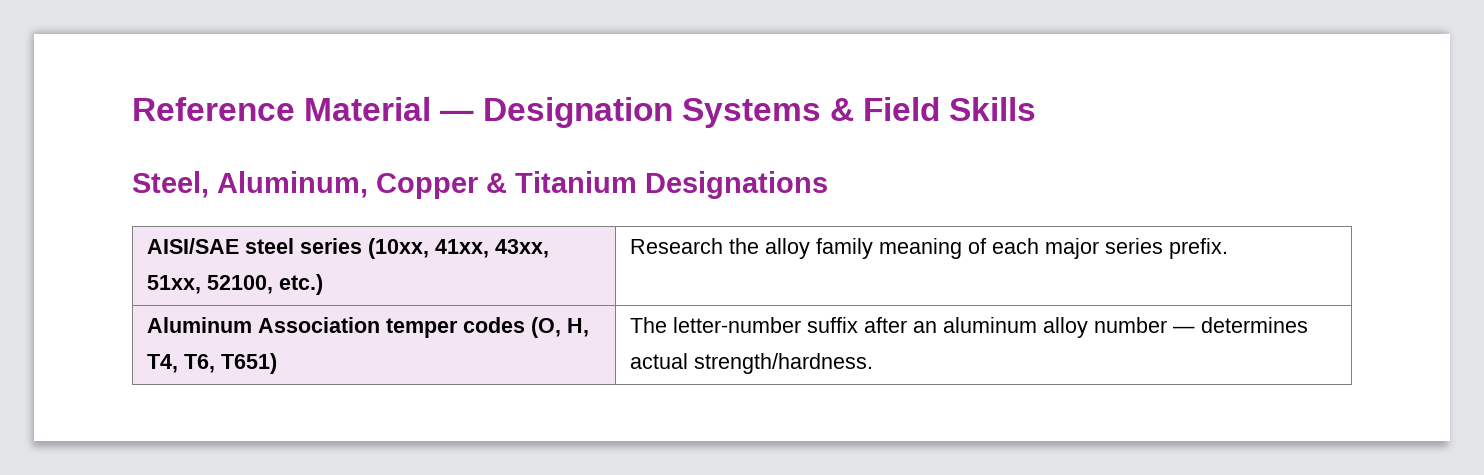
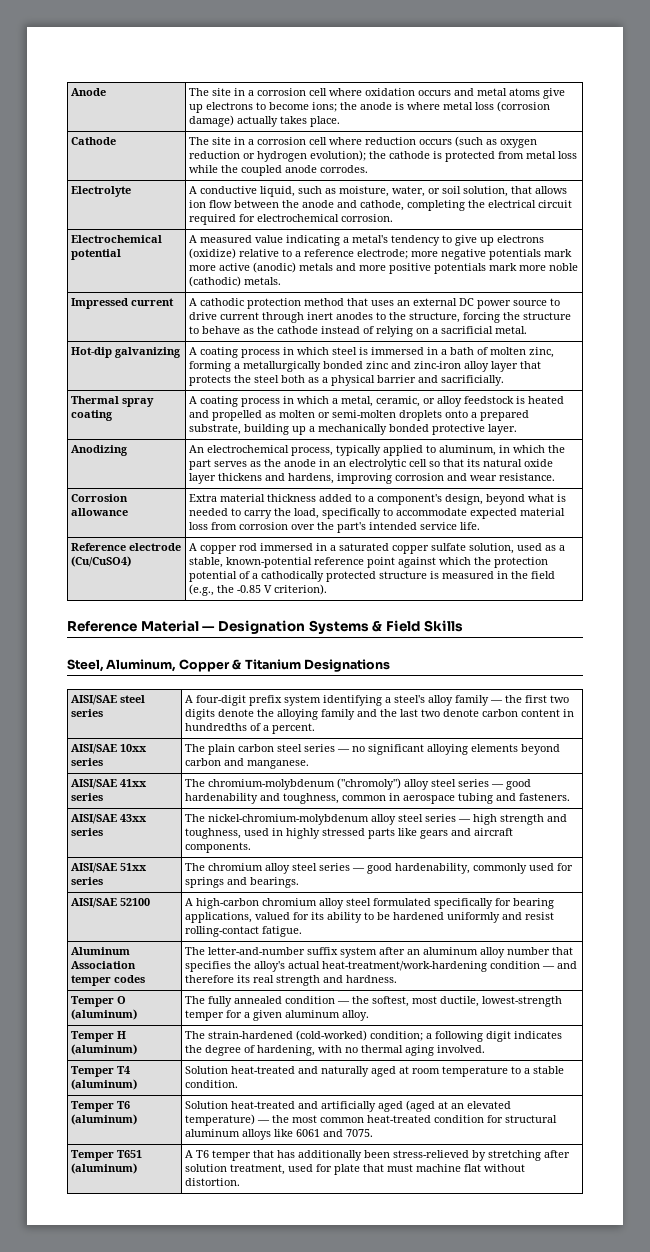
(132, 109) none -> [71,88,107,96] [189,88,566,99] [189,101,551,113] [189,115,341,127] [71,137,117,145] [189,136,538,148] [189,150,578,162] [189,165,369,176] [71,186,132,197] [189,186,568,197] [189,200,573,211] [189,214,394,225] [71,235,163,243] [71,249,122,260] [189,235,545,246] [189,248,573,260] [189,262,579,274] [189,276,282,287] [71,298,175,309] [189,298,561,309] [189,312,572,323] [189,326,528,337] [71,347,182,358] [189,347,555,358] [189,361,542,372] [189,375,505,386] [71,396,155,407] [71,410,114,421] [189,396,565,407] [189,410,530,421] [189,424,518,435] [71,445,129,456] [189,445,566,456] [189,459,554,470] [189,473,556,484] [71,494,129,502] [71,508,129,516] [189,494,567,505] [189,508,566,519] [189,522,481,533] [71,543,182,551] [71,556,132,567] [189,543,566,554] [189,557,549,568] [189,571,556,582] [189,584,328,596] Anode | The site in a corrosion cell where oxidation occurs and metal atoms give up electrons to become ions; the anode is where metal loss (corrosion damage) actually takes place. // Cathode | The site in a corrosion cell where reduction occurs (such as oxygen reduction or hydrogen evolution); the cathode is protected from metal loss while the coupled anode corrodes. // Electrolyte | A conductive liquid, such as moisture, water, or soil solution, that allows ion flow between the anode and cathode, completing the electrical circuit required for electrochemical corrosion. // Electrochemical potential | A measured value indicating a metal's tendency to give up electrons (oxidize) relative to a reference electrode; more negative potentials mark more active (anodic) metals and more positive potentials mark more noble (cathodic) metals. // Impressed current | A cathodic protection method that uses an external DC power source to drive current through inert anodes to the structure, forcing the structure to behave as the cathode instead of relying on a sacrificial metal. // Hot-dip galvanizing | A coating process in which steel is immersed in a bath of molten zinc, forming a metallurgically bonded zinc and zinc-iron alloy layer that protects the steel both as a physical barrier and sacrificially. // Thermal spray coating | A coating process in which a metal, ceramic, or alloy feedstock is heated and propelled as molten or semi-molten droplets onto a prepared substrate, building up a mechanically bonded protective layer. // Anodizing | An electrochemical process, typically applied to aluminum, in which the part serves as the anode in an electrolytic cell so that its natural oxide layer thickens and hardens, improving corrosion and wear resistance. // Corrosion allowance | Extra material thickness added to a component's design, beyond what is needed to carry the load, specifically to accommodate expected material loss from corrosion over the part's intended service life. // Reference electrode (Cu/CuSO4) | A copper rod immersed in a saturated copper sulfate solution, used as a stable, known-potential reference point against which the protection potential of a cathodically protected structure is measured in the field (e.g., the -0.85 V criterion). //
[368,238,550,259] [147,274,324,295] [630,238,1229,259] [147,317,590,338] [147,353,278,374] [630,317,859,333] (10xx, 41xx, 43xx, 51xx, 52100, etc.) | Research the alloy family meaning of each major series prefix. // Aluminum Association temper codes (O, H, T4, T6, T651) | The letter-number suffix -> [185,695,570,706] [185,709,575,720] [185,723,316,734] [71,744,148,754] [71,758,104,766] [185,744,561,755] [185,758,310,769] [71,779,148,789] [71,793,104,801] [185,778,532,790] [185,793,571,804] [71,814,148,824] [71,828,104,836] [185,814,568,825] [185,828,514,839] [185,842,252,853] [71,863,148,873] [71,877,104,885] [185,863,574,874] [185,877,300,888] [71,898,151,908] [185,898,555,909] [185,912,555,923] [185,926,303,937] [71,947,131,955] [71,961,137,969] [71,975,146,986] [185,947,378,958] | A four-digit prefix system identifying a steel's alloy family — the first two digits denote the alloying family and the last two denote carbon content in hundredths of a percent. // AISI/SAE 10xx series | The plain carbon steel series — no significant alloying elements beyond carbon and manganese. // AISI/SAE 41xx series | The chromium-molybdenum ("chromoly") alloy steel series — good hardenability and toughness, common in aerospace tubing and fasteners. // AISI/SAE 43xx series | The nickel-chromium-molybdenum alloy steel series — high strength and toughness, used in highly stressed parts like gears and aircraft components. // AISI/SAE 51xx series | The chromium alloy steel series — good hardenability, commonly used for springs and bearings. // AISI/SAE 52100 | A high-carbon chromium alloy steel formulated specifically for bearing applications, valued for its ability to be hardened uniformly and resist rolling-contact fatigue. // Aluminum Association temper codes | The letter-and-number suffix system
[1173,317,1309,333] [630,353,874,374] — determines actual strength/hardness. -> [552,947,574,955] [185,961,578,972] [185,975,398,986] [71,996,127,1007] [71,1009,138,1020] [185,996,563,1007] [185,1010,370,1021] [71,1031,127,1042] [71,1044,138,1055] [185,1030,563,1042] [185,1045,486,1056] [71,1066,131,1077] [71,1079,138,1090] [185,1066,565,1077] [185,1080,239,1088] [71,1101,131,1112] [71,1114,138,1125] [185,1100,512,1112] [185,1114,558,1126] [185,1129,374,1140] [71,1150,143,1161] [71,1163,138,1174] [185,1150,571,1161] [185,1164,526,1175] [185,1178,241,1186] that specifies the alloy's actual heat-treatment/work-hardening condition — and therefore its real strength and hardness. // Temper O (aluminum) | The fully annealed condition — the softest, most ductile, lowest-strength temper for a given aluminum alloy. // Temper H (aluminum) | The strain-hardened (cold-worked) condition; a following digit indicates the degree of hardening, with no thermal aging involved. // Temper T4 (aluminum) | Solution heat-treated and naturally aged at room temperature to a stable condition. // Temper T6 (aluminum) | Solution heat-treated and artificially aged (aged at an elevated temperature) — the most common heat-treated condition for structural aluminum alloys like 6061 and 7075. // Temper T651 (aluminum) | A T6 temper that has additionally been stress-relieved by stretching after solution treatment, used for plate that must machine flat without distortion.

